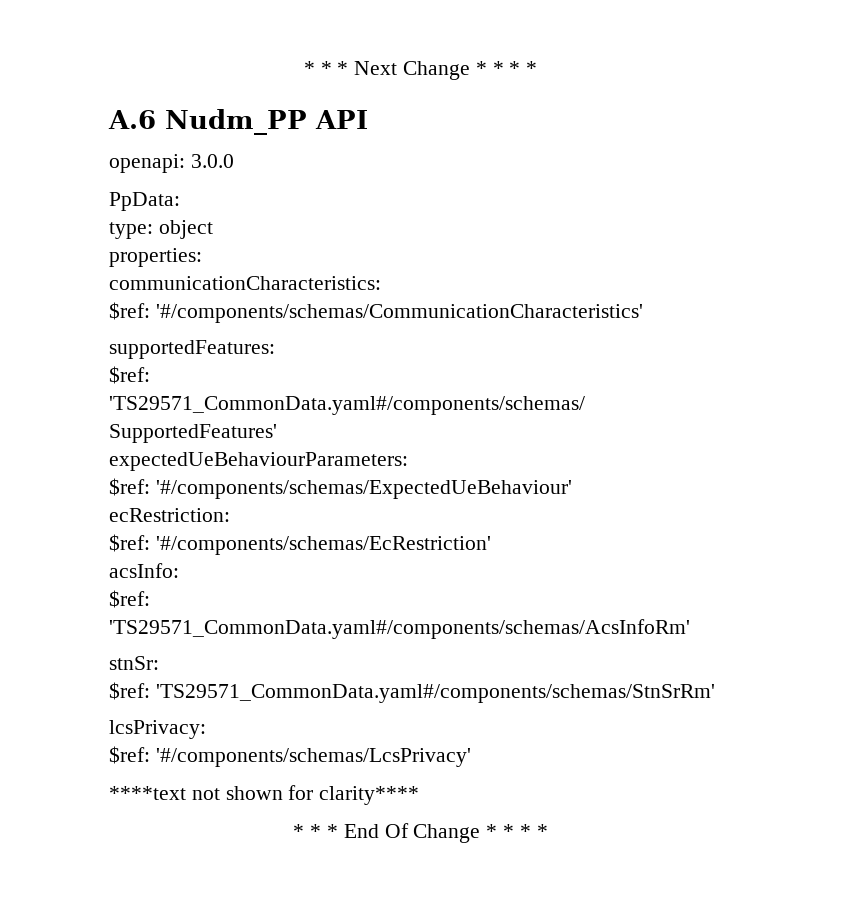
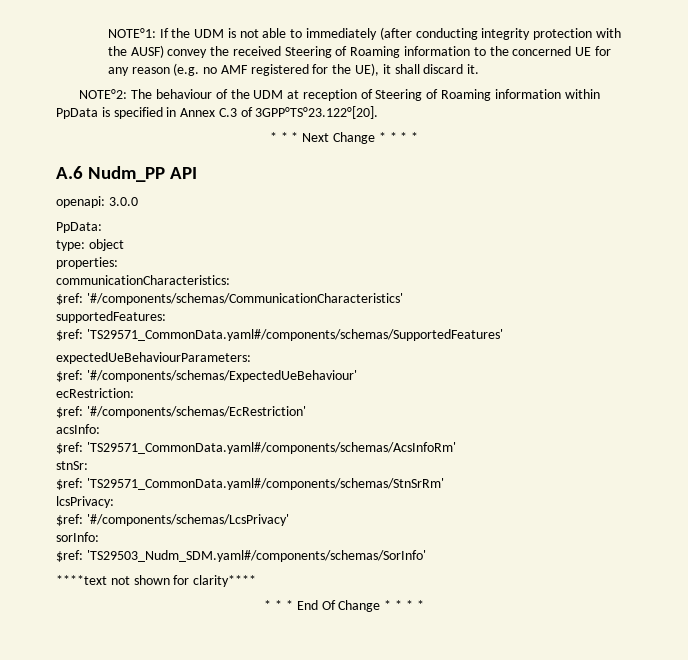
(303, 68) none -> [107,27,621,40] [107,45,611,58] [107,63,480,76] [79,89,600,101] [56,106,379,119] NOTE°1: If the UDM is not able to immediately (after conducting integrity protection with the AUSF) convey the received Steering of Roaming information to the concerned UE for any reason (e.g. no AMF registered for the UE), it shall discard it. // NOTE°2: The behaviour of the UDM at reception of Steering of Roaming information within PpData is specified in Annex C.3 of 3GPP°TS°23.122°[20]. //
(471, 757) none -> [56,532,99,542] [56,550,426,562] // sorInfo: // $ref: 'TS29503_Nudm_SDM.yaml#/components/schemas/SorInfo'

